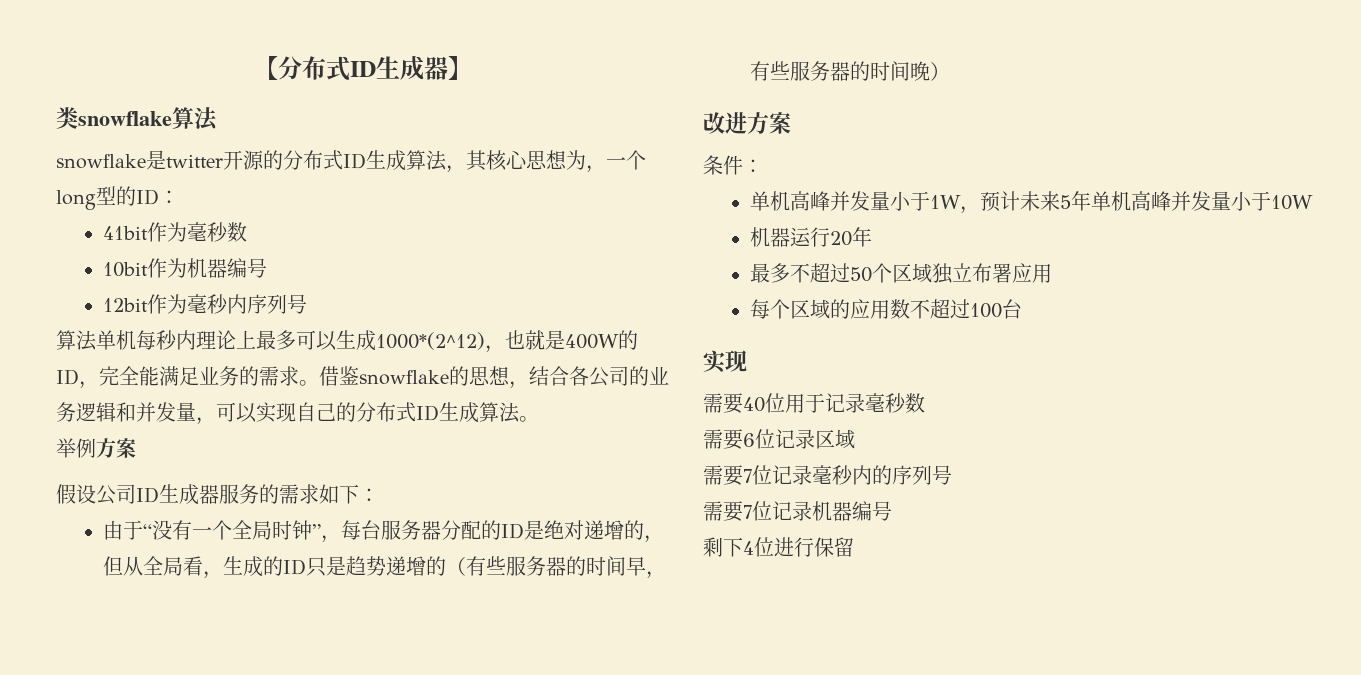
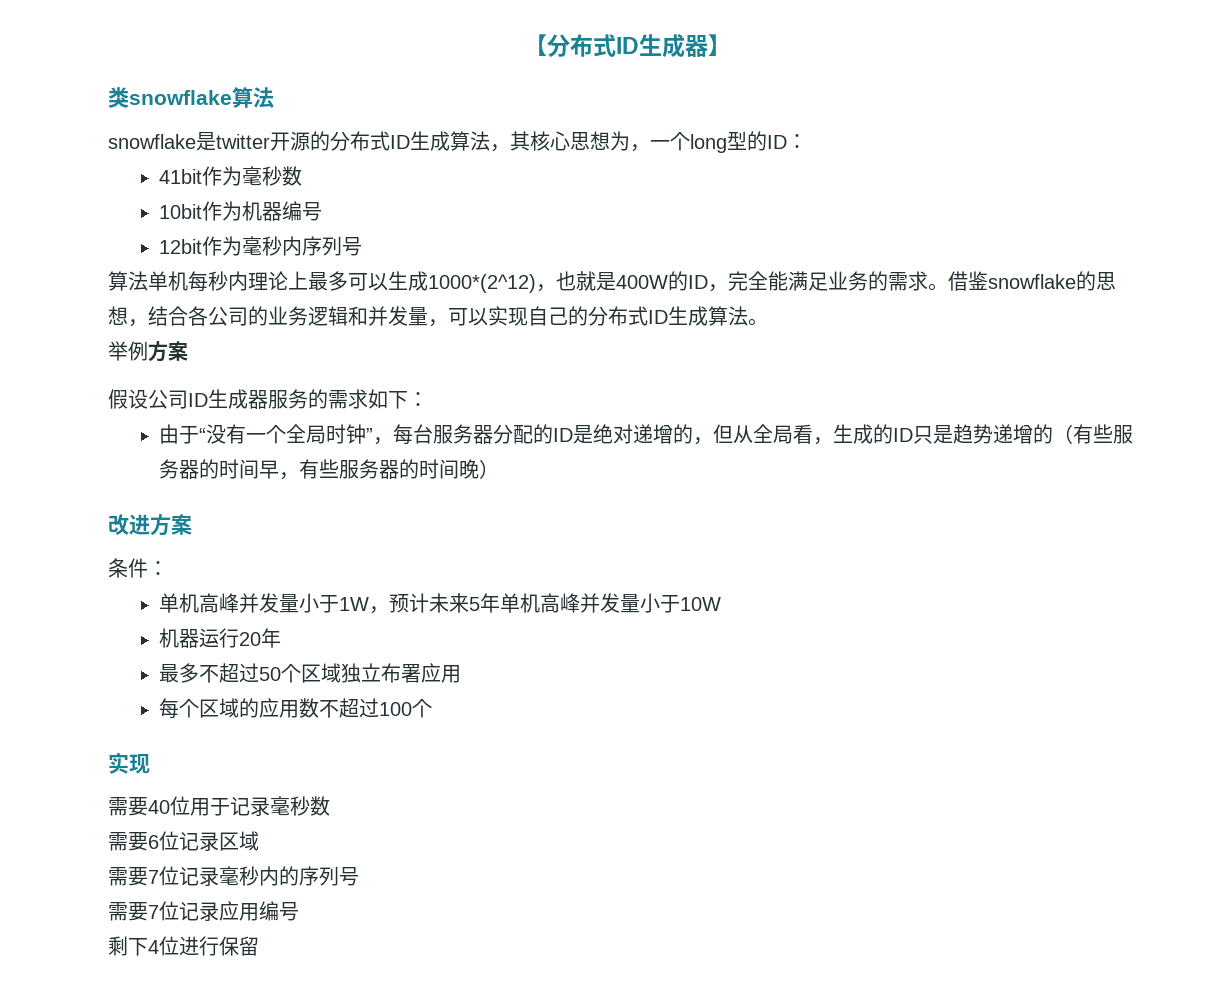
[1002,299,1023,319] 台 -> [411,699,432,718] 个
[812,501,852,521] 机器 -> [219,901,259,921] 应用

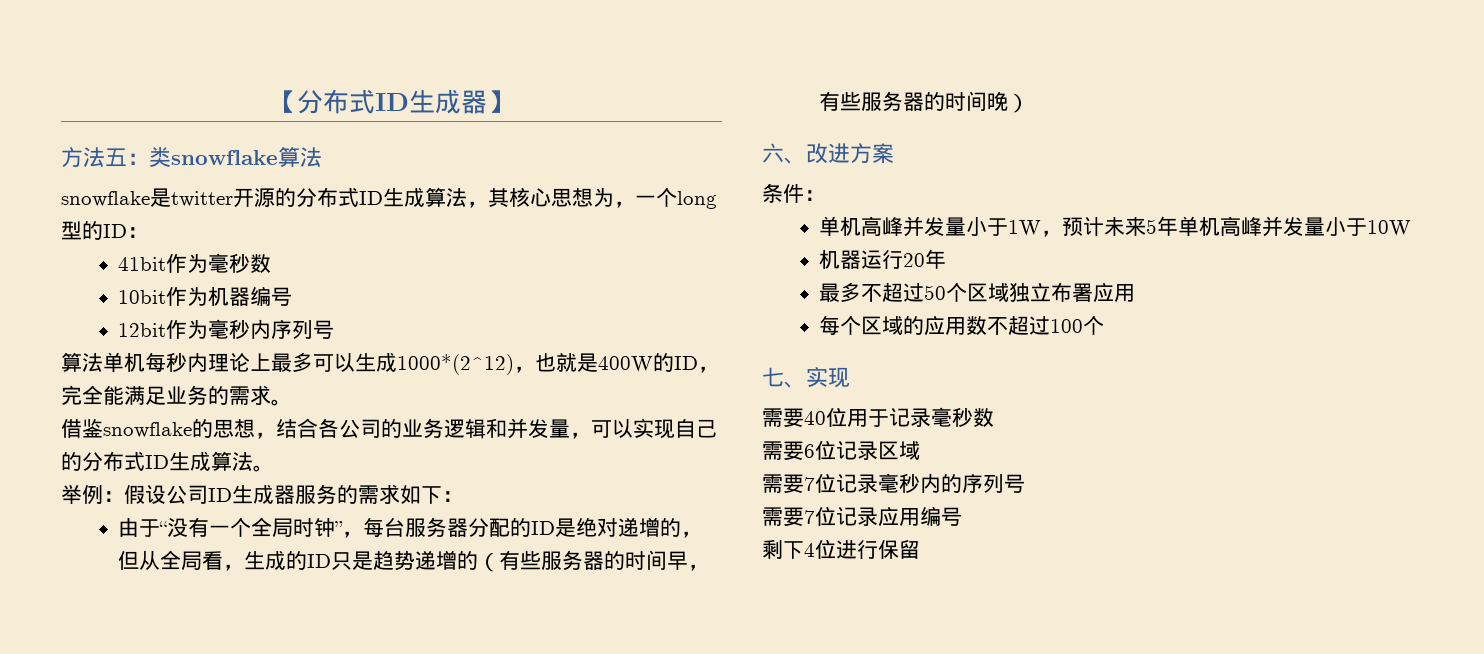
(731, 45) none -> [61,147,149,167] 方法五：
(948, 287) none -> (292, 402) //
[148,341,188,362] 方案 // -> [103,491,124,502] ：
(499, 469) none -> [762,143,806,164] 六、
(432, 708) none -> [762,367,806,388] 七、

